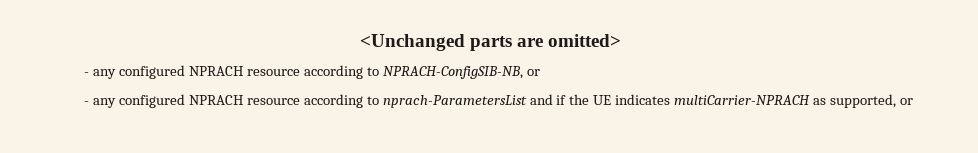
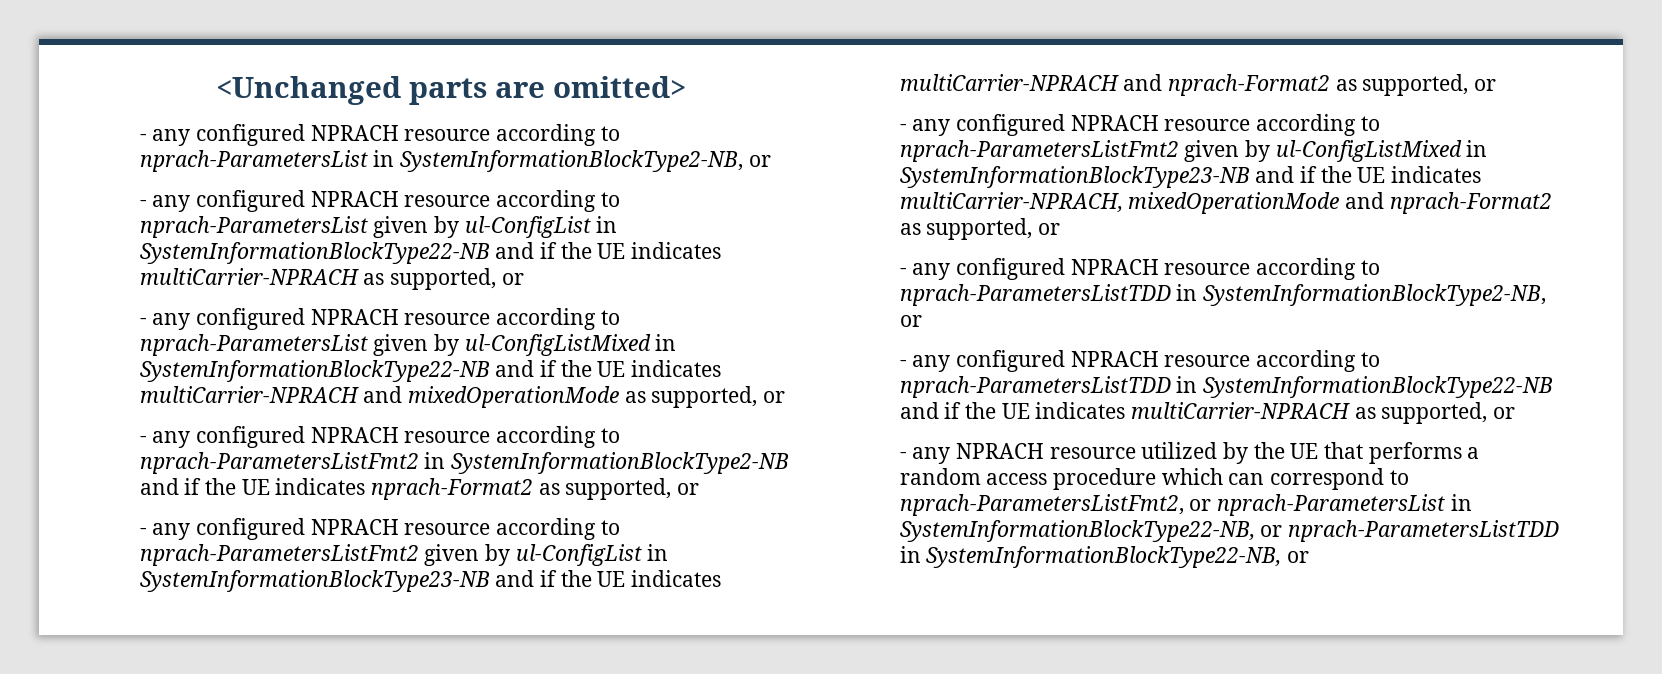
[382,66,540,79] [84,94,913,108] NPRACH-ConfigSIB-NB, or // - any configured NPRACH resource according to nprach-ParametersList and if the UE indicates multiCarrier-NPRACH as supported, or -> [139,150,771,172] [139,190,620,212] [139,216,618,238] [139,242,722,264] [139,268,524,290] [139,308,620,330] [139,334,677,356] [139,360,722,382] [139,386,786,408] [139,426,620,448] [139,452,790,474] [139,478,700,500] [139,518,620,540] [139,544,669,566] [139,570,722,592] [899,74,1497,96] [899,114,1380,136] [899,140,1488,162] [899,166,1482,188] [899,192,1552,214] [899,218,1061,240] [899,258,1380,280] [899,284,1547,306] [899,315,922,327] [899,350,1380,372] [899,376,1554,398] [899,402,1516,424] [899,442,1480,464] [899,468,1409,490] [899,494,1472,516] [899,520,1560,542] [899,546,1310,568] nprach-ParametersList in SystemInformationBlockType2-NB, or // - any configured NPRACH resource according to nprach-ParametersList given by ul-ConfigList in SystemInformationBlockType22-NB and if the UE indicates multiCarrier-NPRACH as supported, or // - any configured NPRACH resource according to nprach-ParametersList given by ul-ConfigListMixed in SystemInformationBlockType22-NB and if the UE indicates multiCarrier-NPRACH and mixedOperationMode as supported, or // - any configured NPRACH resource according to nprach-ParametersListFmt2 in SystemInformationBlockType2-NB and if the UE indicates nprach-Format2 as supported, or // - any configured NPRACH resource according to nprach-ParametersListFmt2 given by ul-ConfigList in SystemInformationBlockType23-NB and if the UE indicates multiCarrier-NPRACH and nprach-Format2 as supported, or // - any configured NPRACH resource according to nprach-ParametersListFmt2 given by ul-ConfigListMixed in SystemInformationBlockType23-NB and if the UE indicates multiCarrier-NPRACH, mixedOperationMode and nprach-Format2 as supported, or // - any configured NPRACH resource according to nprach-ParametersListTDD in SystemInformationBlockType2-NB, or // - any configured NPRACH resource according to nprach-ParametersListTDD in SystemInformationBlockType22-NB and if the UE indicates multiCarrier-NPRACH as supported, or // - any NPRACH resource utilized by the UE that performs a random access procedure which can correspond to nprach-ParametersListFmt2, or nprach-ParametersList in SystemInformationBlockType22-NB, or nprach-ParametersListTDD in SystemInformationBlockType22-NB, or

